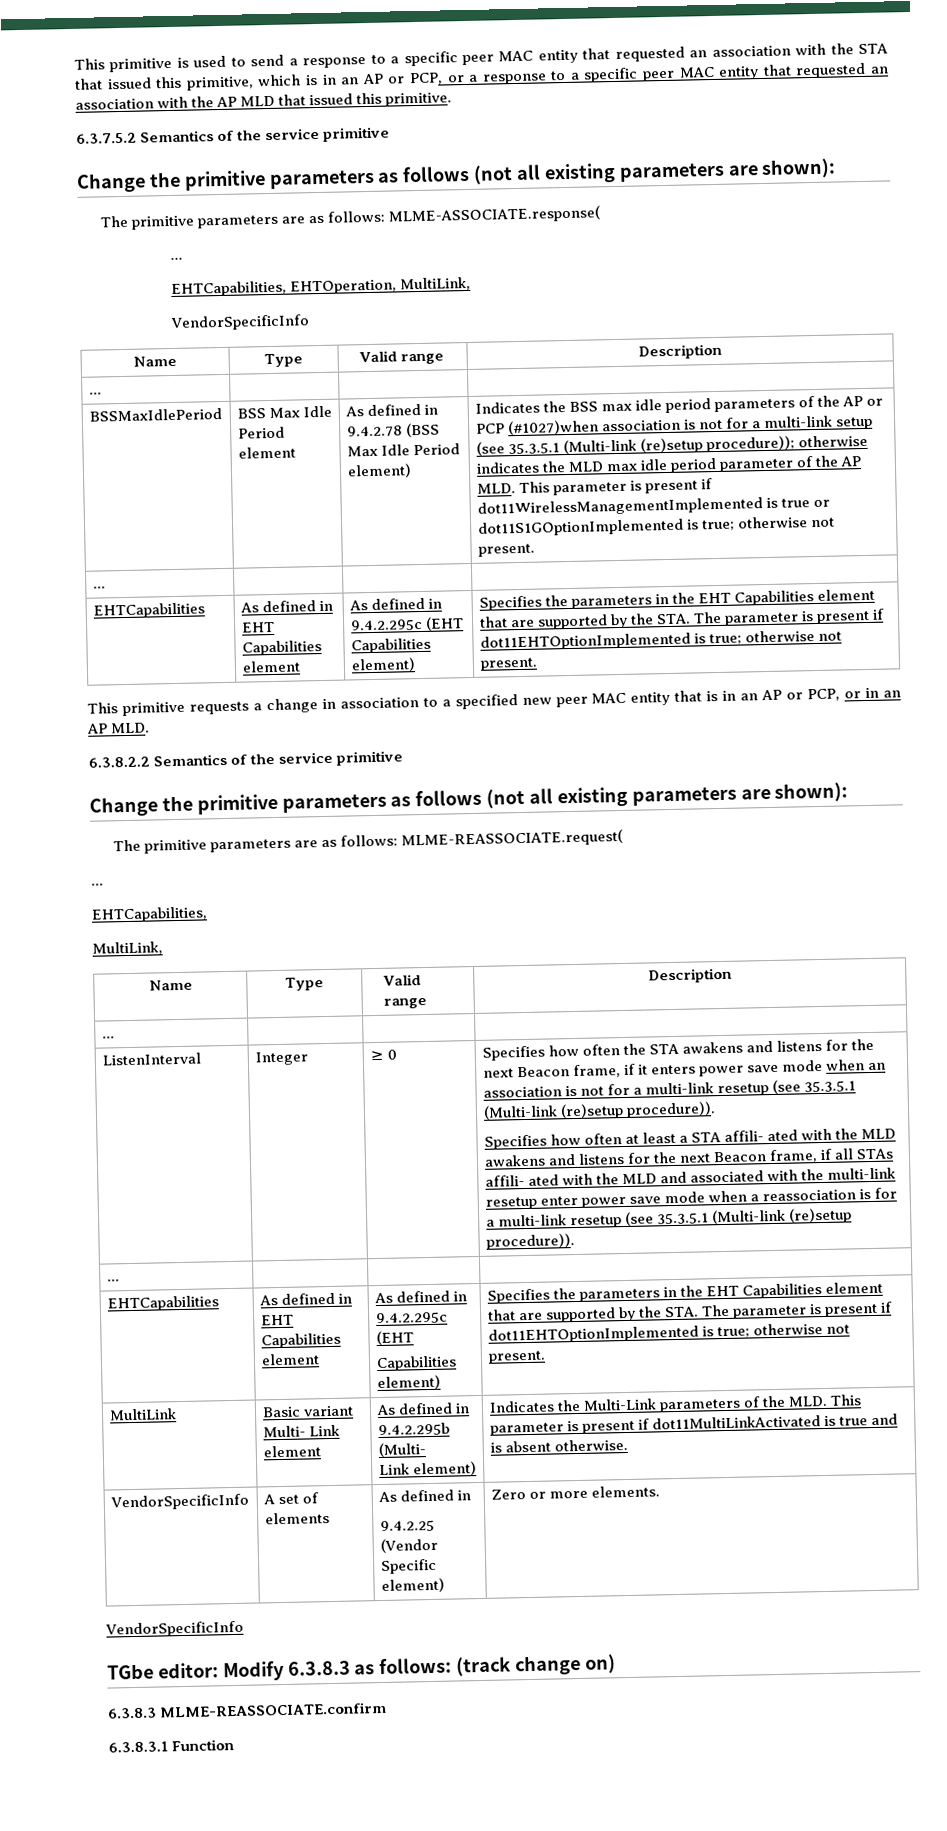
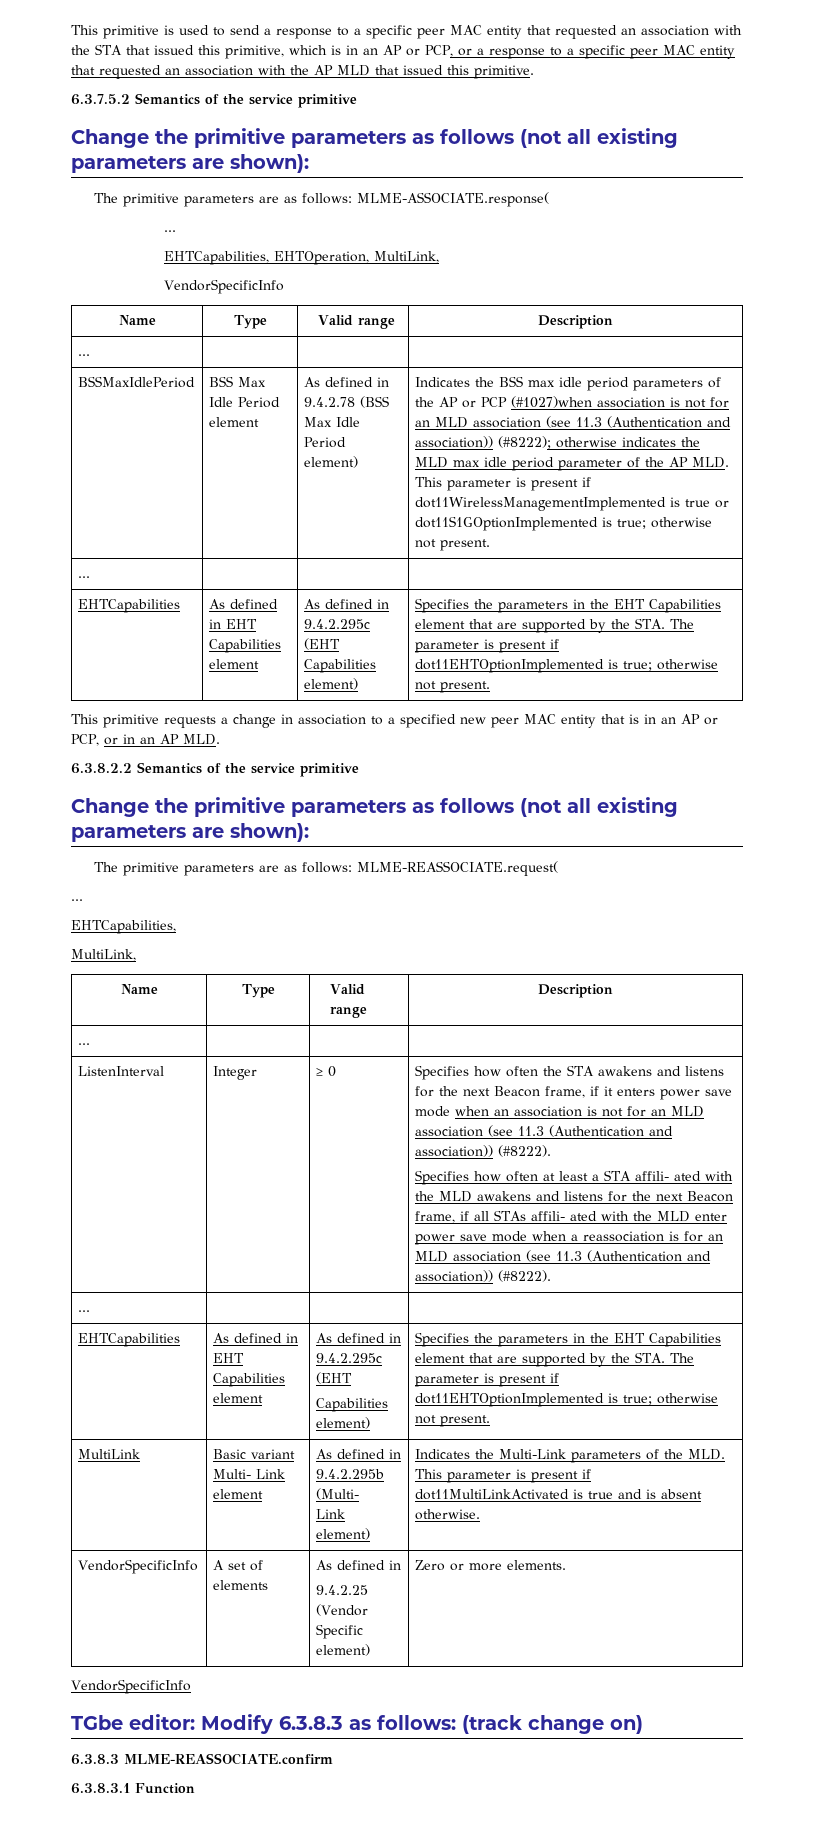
[752,415,874,430] [475,435,796,456] a multi-link setup (see 35.3.5.1 (Multi-link (re)setup procedure)); -> [415,416,732,428] [415,436,552,449] an MLD association (see 11.3 (Authentication and association)) (#8222);
[633,1079,857,1097] [482,1101,716,1120] a multi-link resetup (see 35.3.5.1 (Multi-link (re)setup procedure)). -> [651,1106,705,1117] [415,1125,674,1137] [415,1145,552,1157] an MLD association (see 11.3 (Authentication and association)) (#8222).
[660,1167,897,1184] [484,1196,537,1210] and associated with the multi-link resetup -> (691, 1216) none
[485,1207,853,1229] [485,1233,575,1250] a multi-link resetup (see 35.3.5.1 (Multi-link (re)setup procedure)). -> [708,1234,724,1241] [415,1250,712,1262] [415,1270,552,1282] an MLD association (see 11.3 (Authentication and association)) (#8222).

